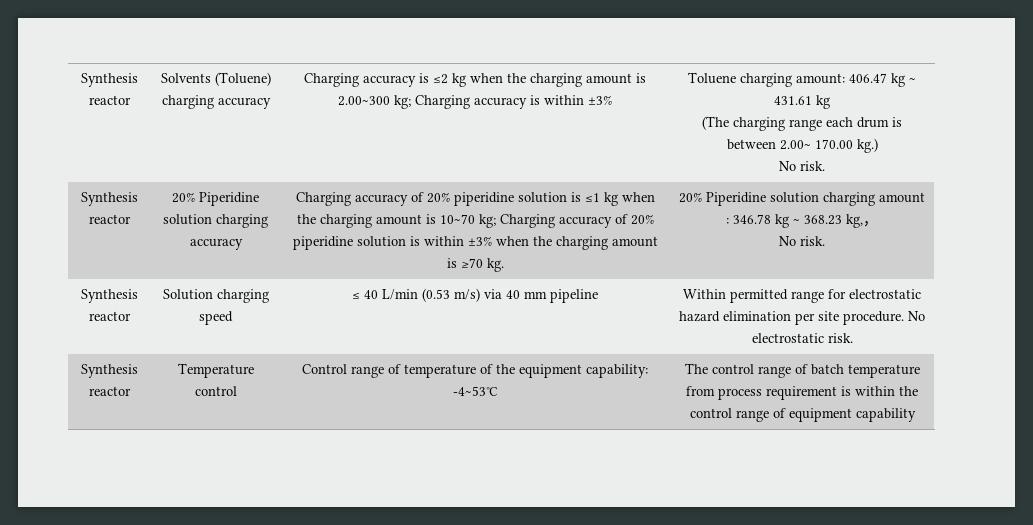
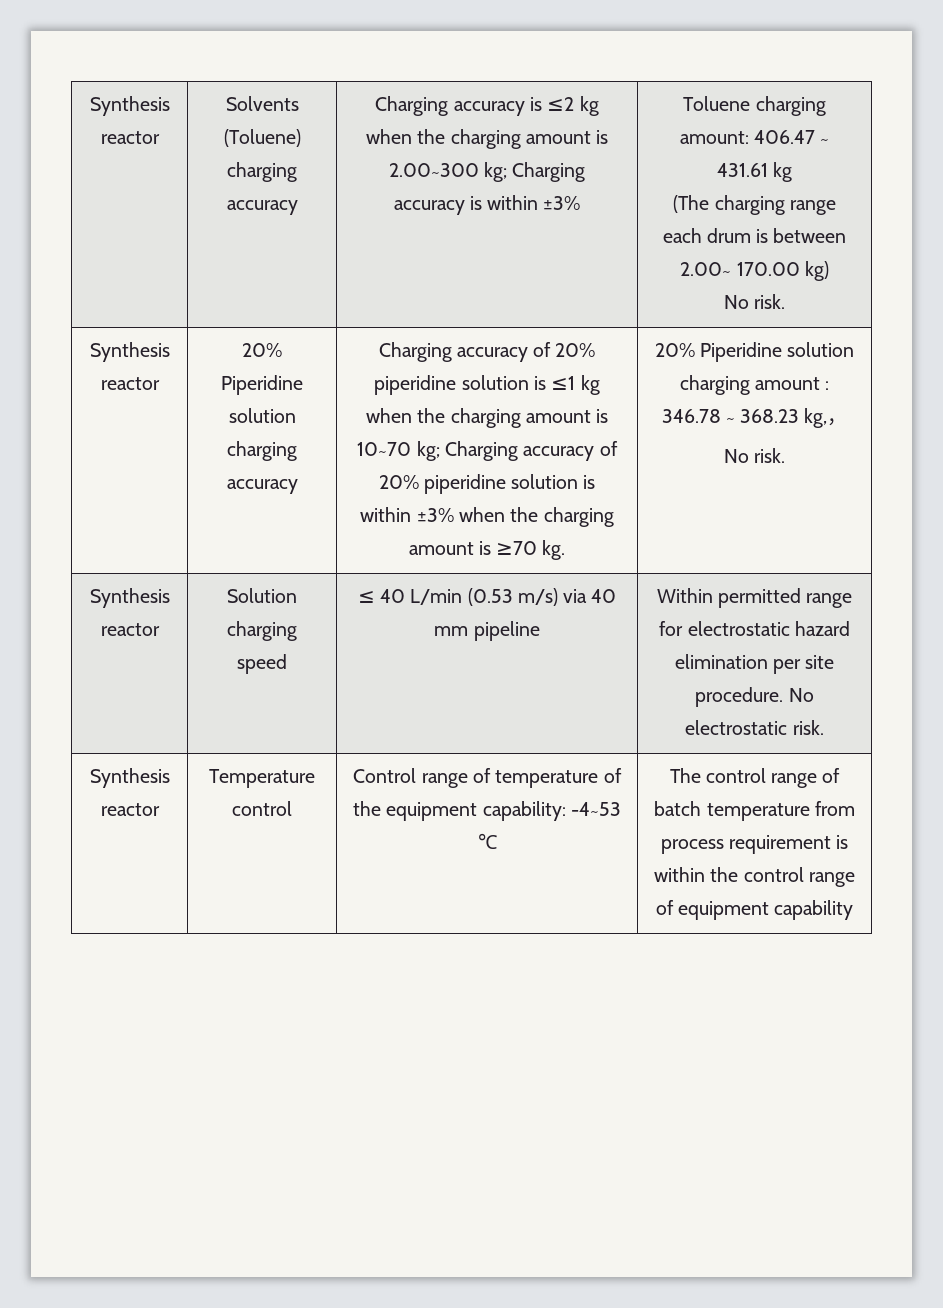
[891,73,905,87] kg -> (815, 137) none
[856,138,878,153] kg.) -> [804,261,829,281] kg)
[775,214,789,228] kg -> (721, 416) none
[452,386,498,396] -4~53℃ -> [570,802,621,816] [477,833,497,849] -4~53 ℃

